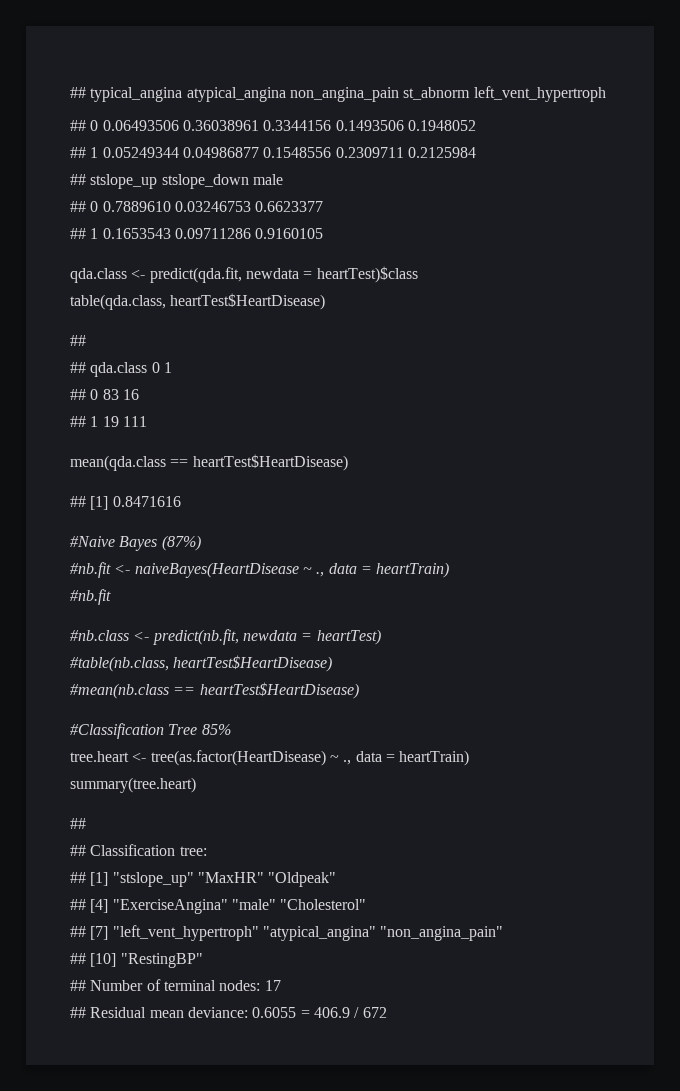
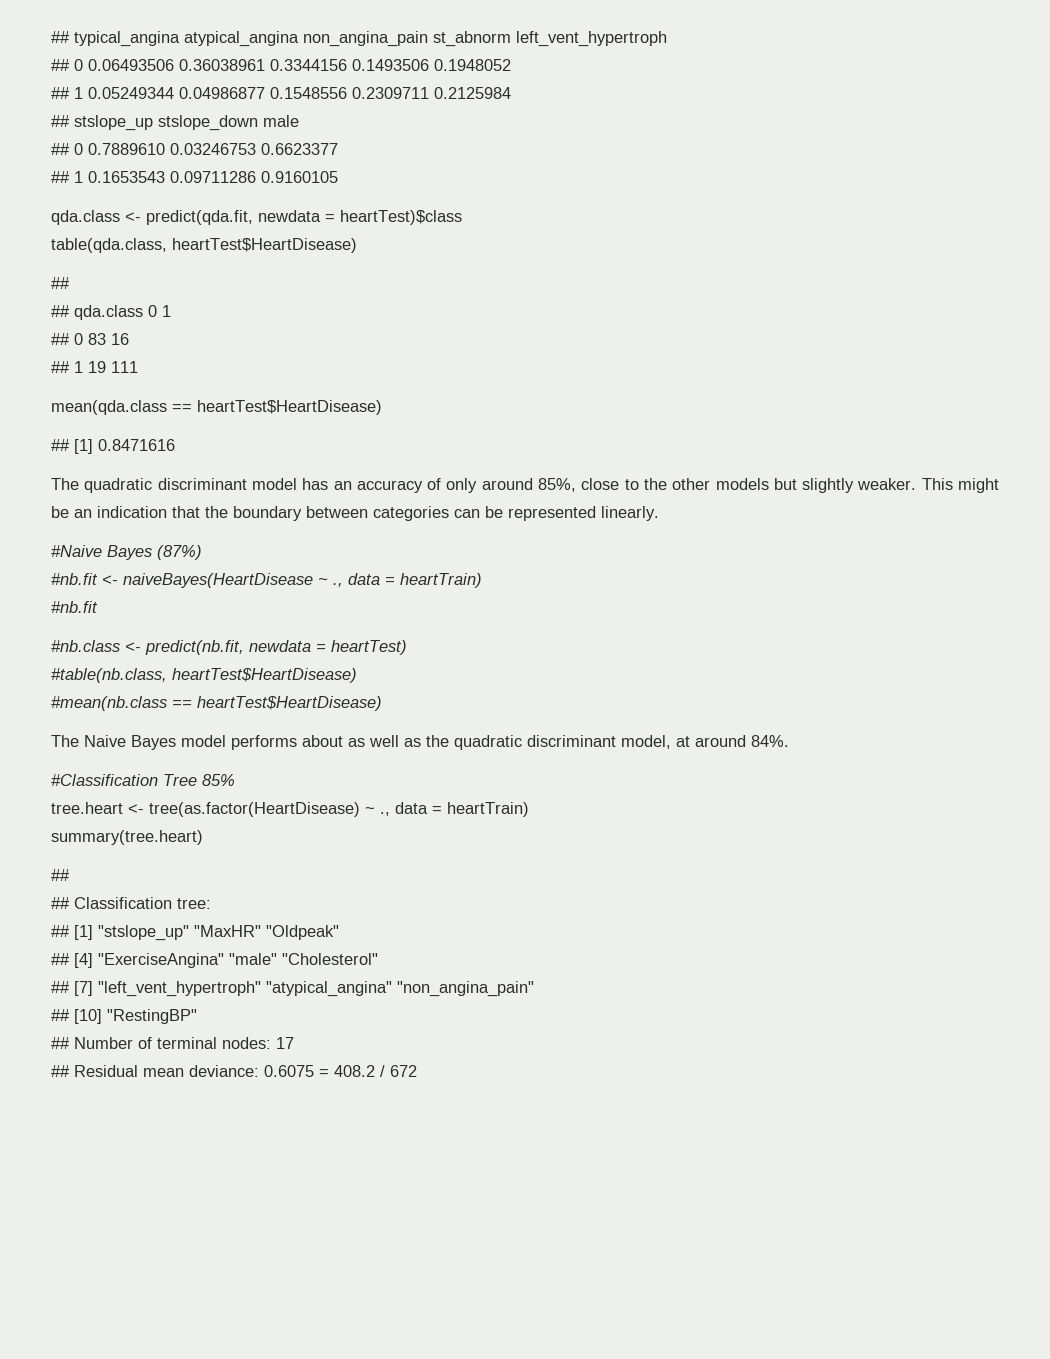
(181, 501) none -> [51,478,999,493] [51,506,659,521] // The quadratic discriminant model has an accuracy of only around 85%, close to the other models but slightly weaker. This might be an indication that the boundary between categories can be represented linearly.
(359, 690) none -> [51,735,789,750] // The Naive Bayes model performs about as well as the quadratic discriminant model, at around 84%.
[252,1007,350,1018] 0.6055 = 406.9 -> [264,1065,375,1077] 0.6075 = 408.2

